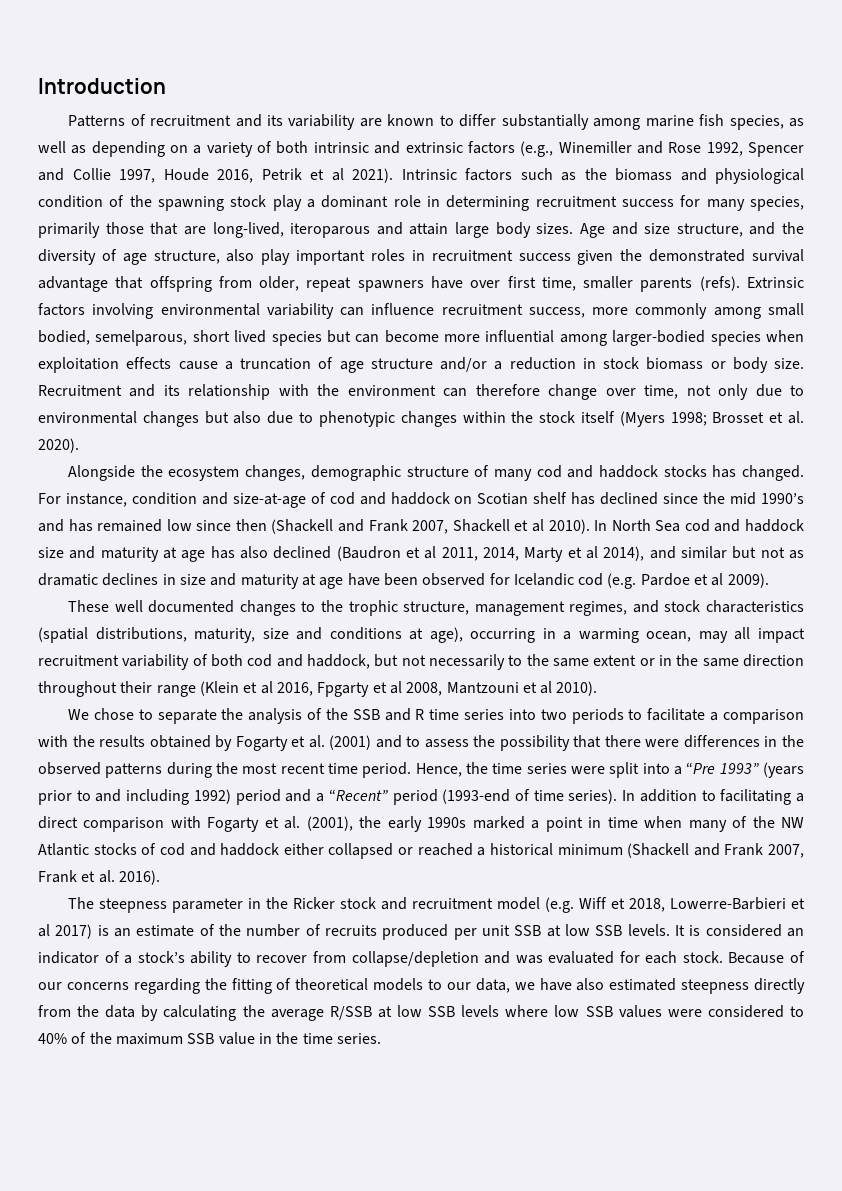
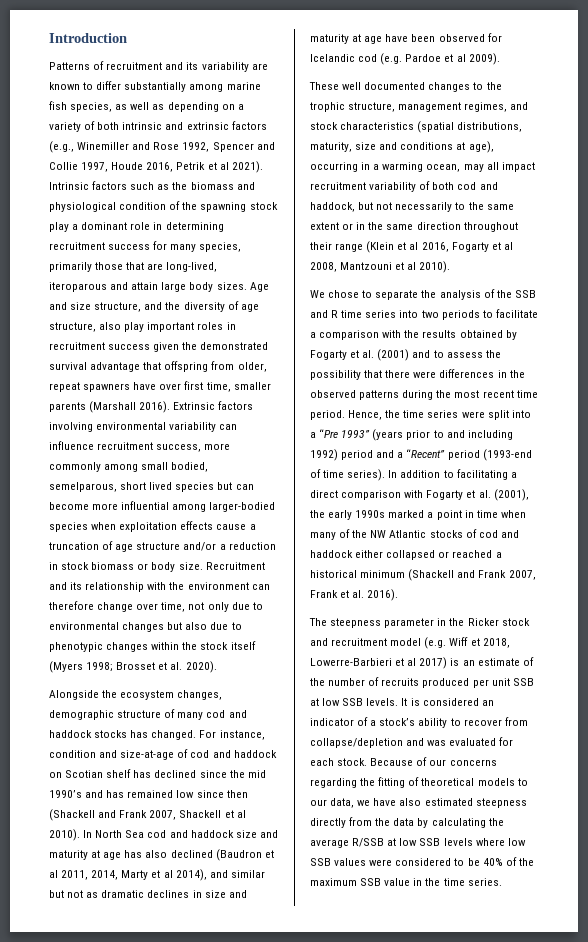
[699,276,740,291] (refs). -> [89,401,171,413] (Marshall 2016).
[317,682,370,697] Fpgarty -> [451,242,489,252] Fogarty
(804, 1011) none -> [467,858,480,866] be

